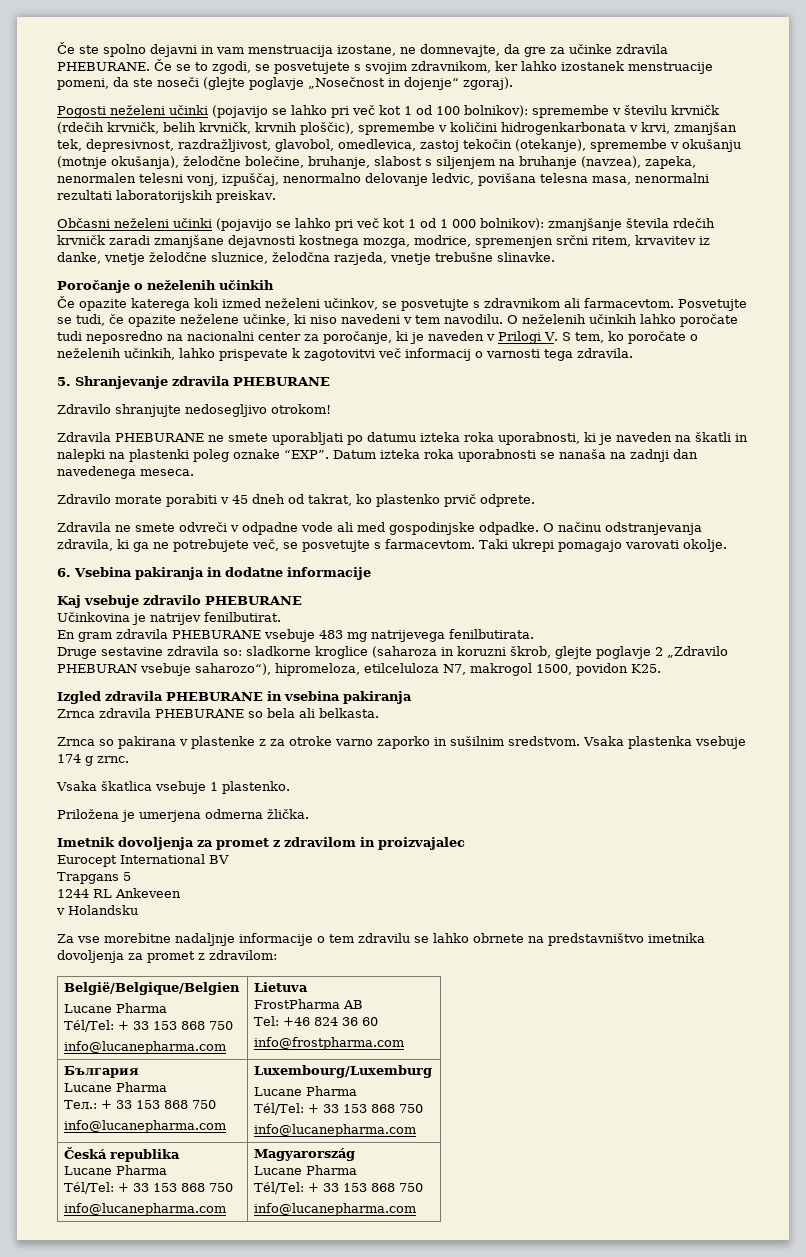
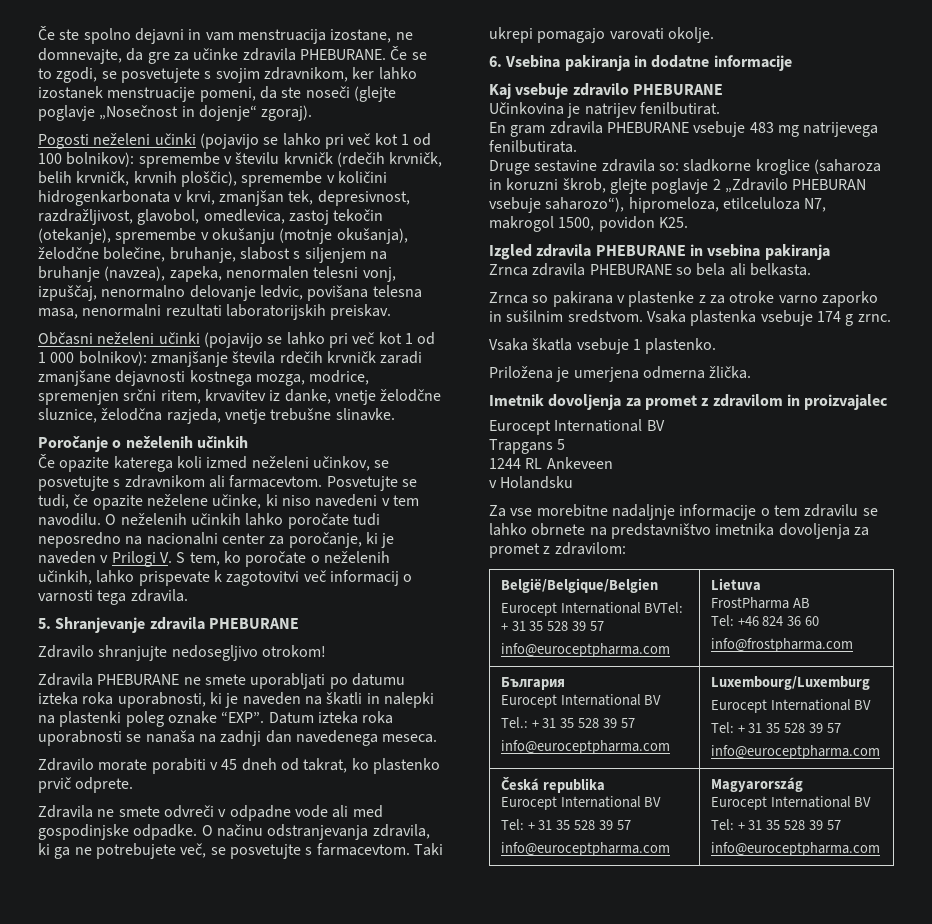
[101,781,152,791] škatlica -> [532,338,573,351] škatla
[64,1003,168,1013] [64,1020,234,1032] [64,1041,227,1054] Lucane Pharma // Tél/Tel: + 33 153 868 750 // info@lucanepharma.com -> [500,602,684,616] [500,621,605,631] [500,643,670,657] Eurocept International BVTel: + 31 35 528 39 57 // info@euroceptpharma.com
[64,1082,168,1092] [64,1100,217,1109] [64,1120,227,1133] [254,1065,433,1078] [254,1086,358,1096] [254,1103,424,1115] [254,1124,417,1137] [64,1147,181,1162] [64,1165,168,1175] [64,1182,234,1194] [64,1203,227,1216] [254,1148,356,1161] [254,1165,358,1175] [254,1182,424,1194] [254,1203,417,1216] Lucane Pharma // Teл.: + 33 153 868 750 // info@lucanepharma.com | Luxembourg/Luxemburg // Lucane Pharma // Tél/Tel: + 33 153 868 750 // info@lucanepharma.com // Česká republika // Lucane Pharma // Tél/Tel: + 33 153 868 750 // info@lucanepharma.com | Magyarország // Lucane Pharma // Tél/Tel: + 33 153 868 750 // info@lucanepharma.com -> [500,694,662,708] [500,717,636,728] [500,740,670,754] [710,676,870,690] [710,699,872,713] [710,722,842,733] [710,745,880,759] [500,777,605,793] [500,796,662,810] [500,819,632,830] [500,842,670,856] [710,777,803,792] [710,796,872,810] [710,819,842,830] [710,842,880,856] Eurocept International BV // Tel.: + 31 35 528 39 57 // info@euroceptpharma.com | Luxembourg/Luxemburg // Eurocept International BV // Tel: + 31 35 528 39 57 // info@euroceptpharma.com // Česká republika // Eurocept International BV // Tel: + 31 35 528 39 57 // info@euroceptpharma.com | Magyarország // Eurocept International BV // Tel: + 31 35 528 39 57 // info@euroceptpharma.com

